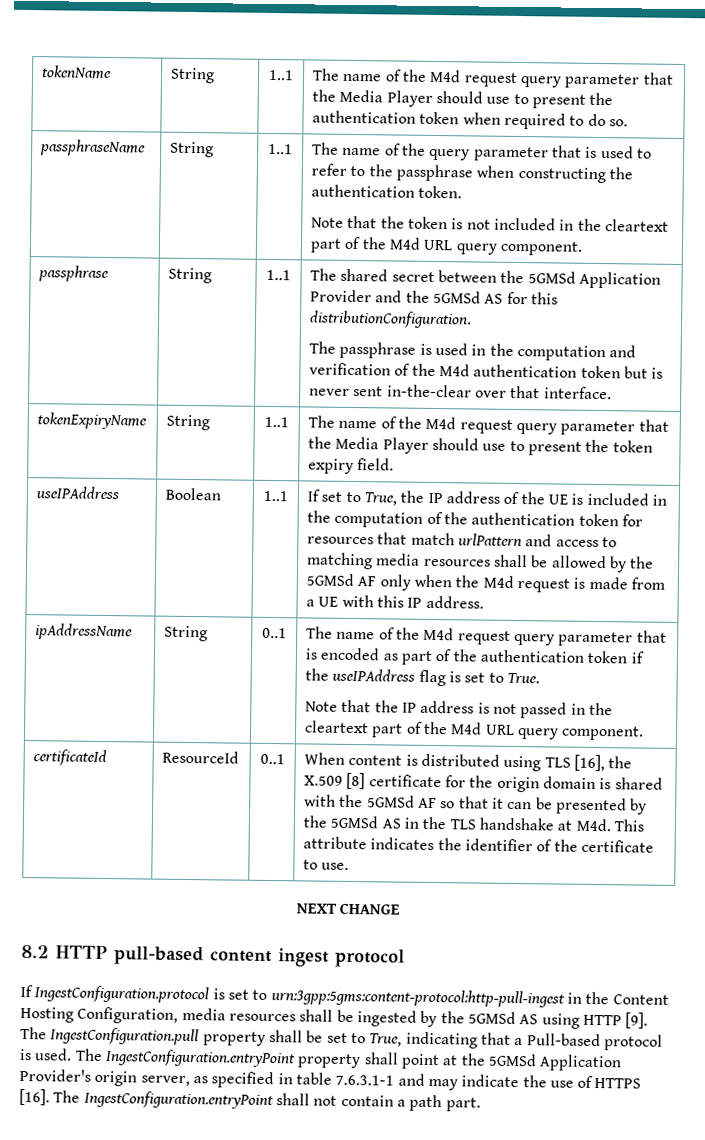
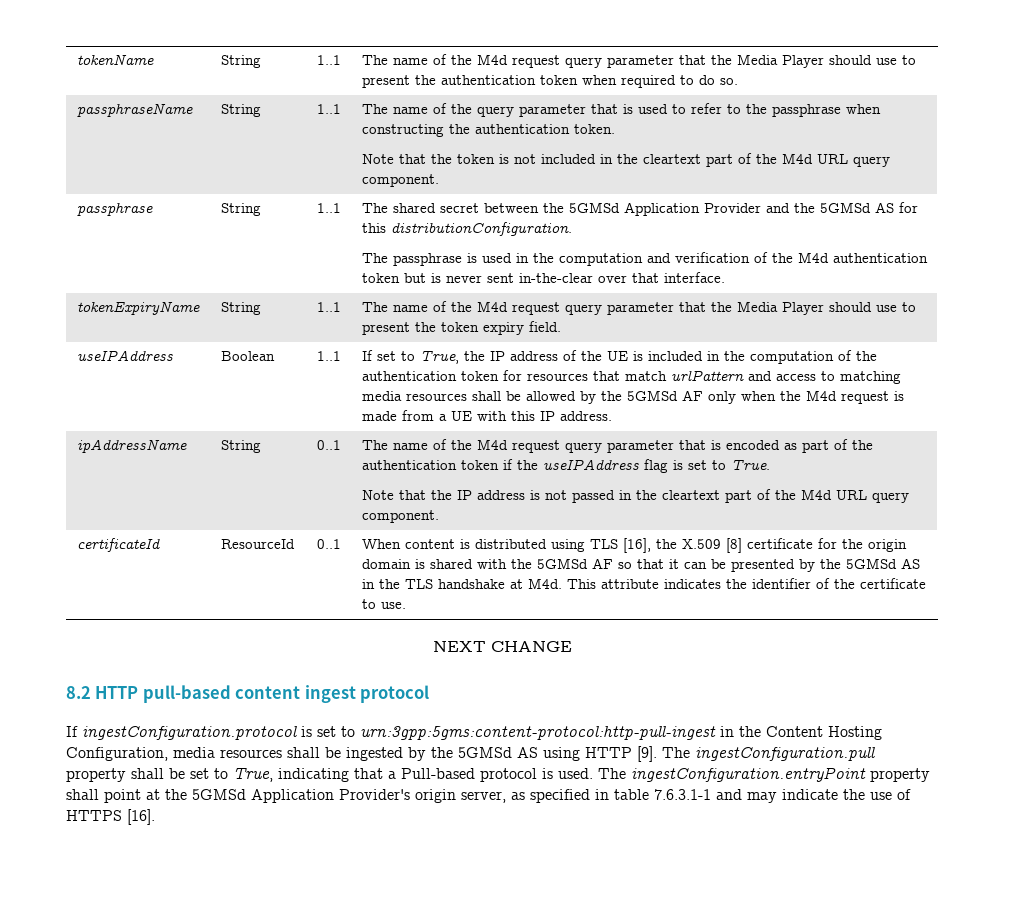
[34,985,210,1004] IngestConfiguration.protocol -> [82,726,297,740] ingestConfiguration.protocol
[50,1027,200,1046] IngestConfiguration.pull -> [695,747,875,761] ingestConfiguration.pull
[104,1049,296,1068] IngestConfiguration.entryPoint -> [631,767,866,782] ingestConfiguration.entryPoint
[53,1090,481,1112] The IngestConfiguration.entryPoint shall not contain a path part. -> (155, 817) none

